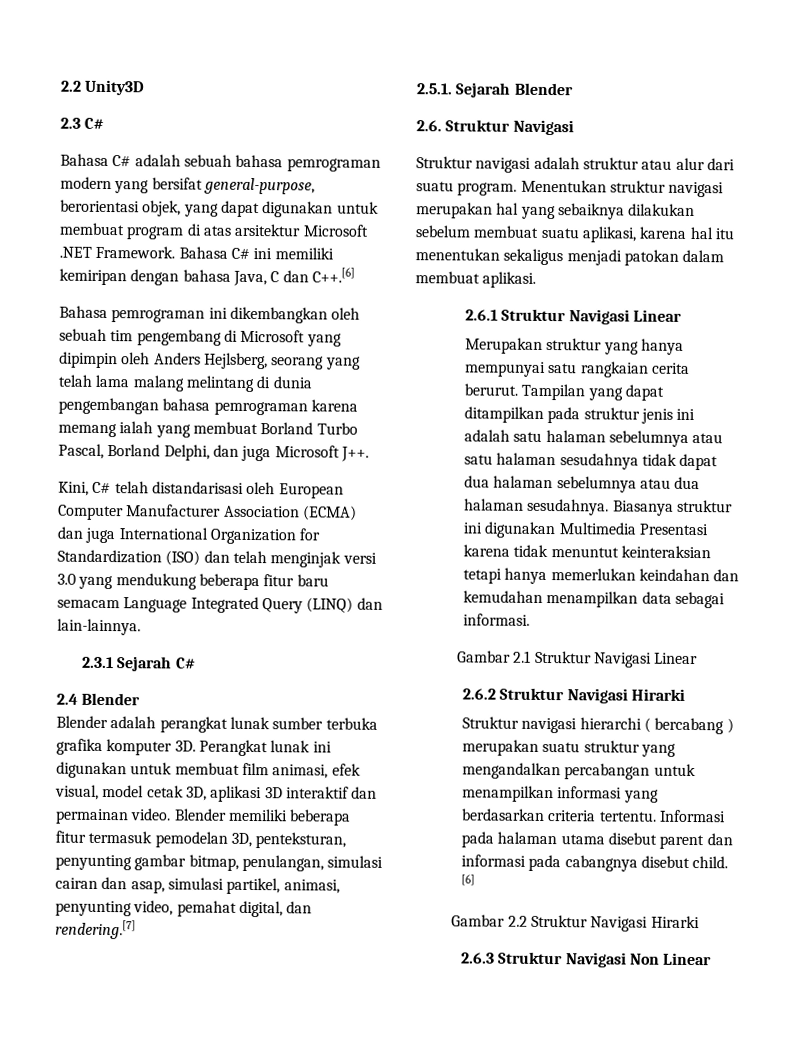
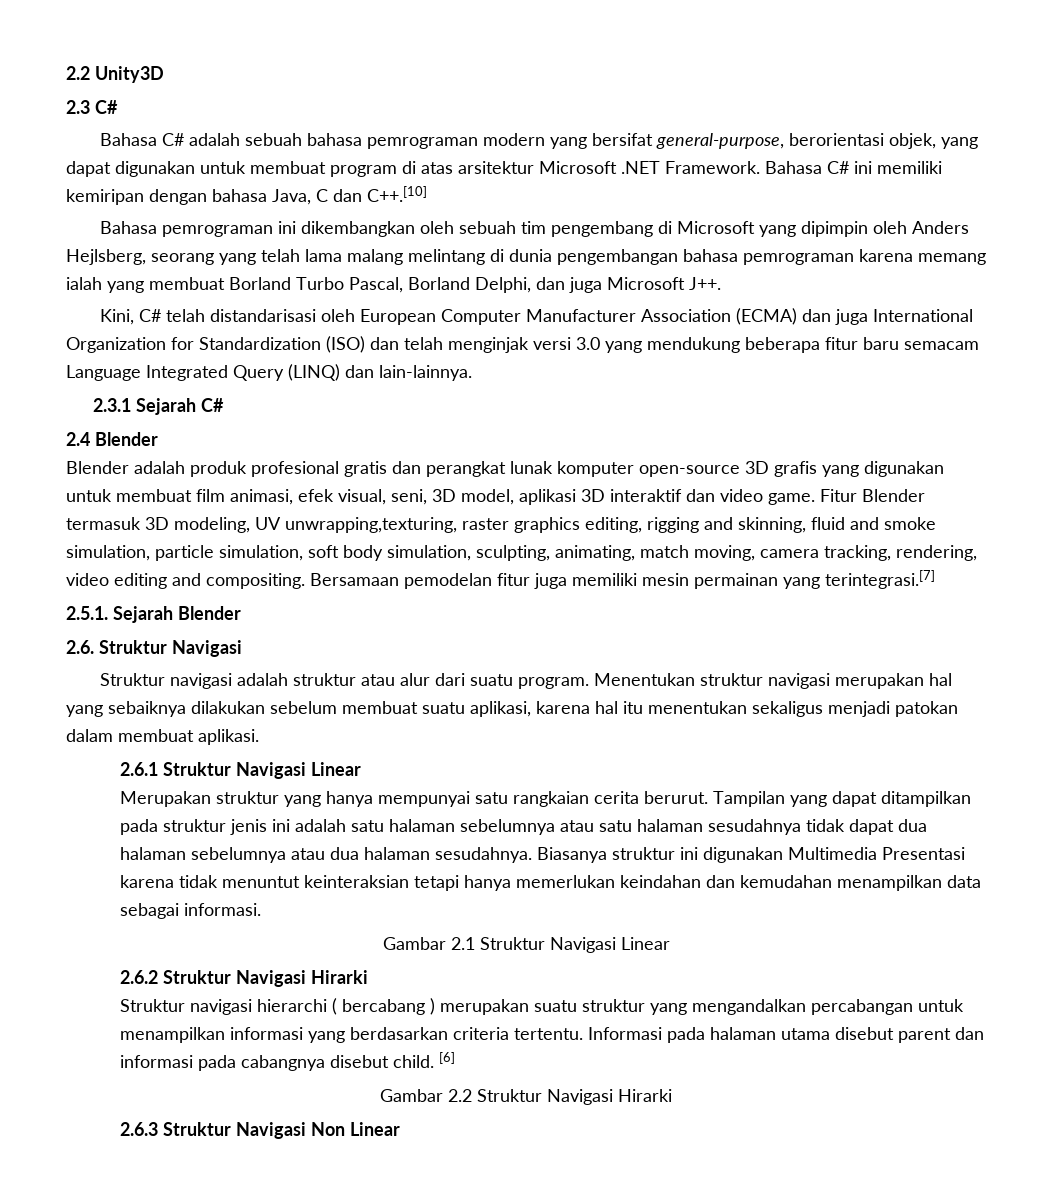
[311,267,355,283] C++.[6] -> [367,186,427,202] C++.[10]
[159,716,378,733] [56,738,332,757] perangkat lunak sumber terbuka grafika komputer 3D. Perangkat lunak ini -> [190,461,859,477] produk profesional gratis dan perangkat lunak komputer open-source 3D grafis yang
[102,784,207,801] model cetak 3D, -> [391,489,514,505] seni, 3D model,
[55,808,352,826] [55,830,347,849] [55,854,384,872] [55,876,340,895] [55,900,313,918] [55,919,136,940] permainan video. Blender memiliki beberapa fitur termasuk pemodelan 3D, penteksturan, penyunting gambar bitmap, penulangan, simulasi cairan dan asap, simulasi partikel, animasi, penyunting video, pemahat digital, dan rendering.[7] -> [720,489,925,505] [66,517,936,533] [66,545,977,561] [66,570,935,589] video game. Fitur Blender termasuk 3D modeling, UV unwrapping,texturing, raster graphics editing, rigging and skinning, fluid and smoke simulation, particle simulation, soft body simulation, sculpting, animating, match moving, camera tracking, rendering, video editing and compositing. Bersamaan pemodelan fitur juga memiliki mesin permainan yang terintegrasi.[7]

